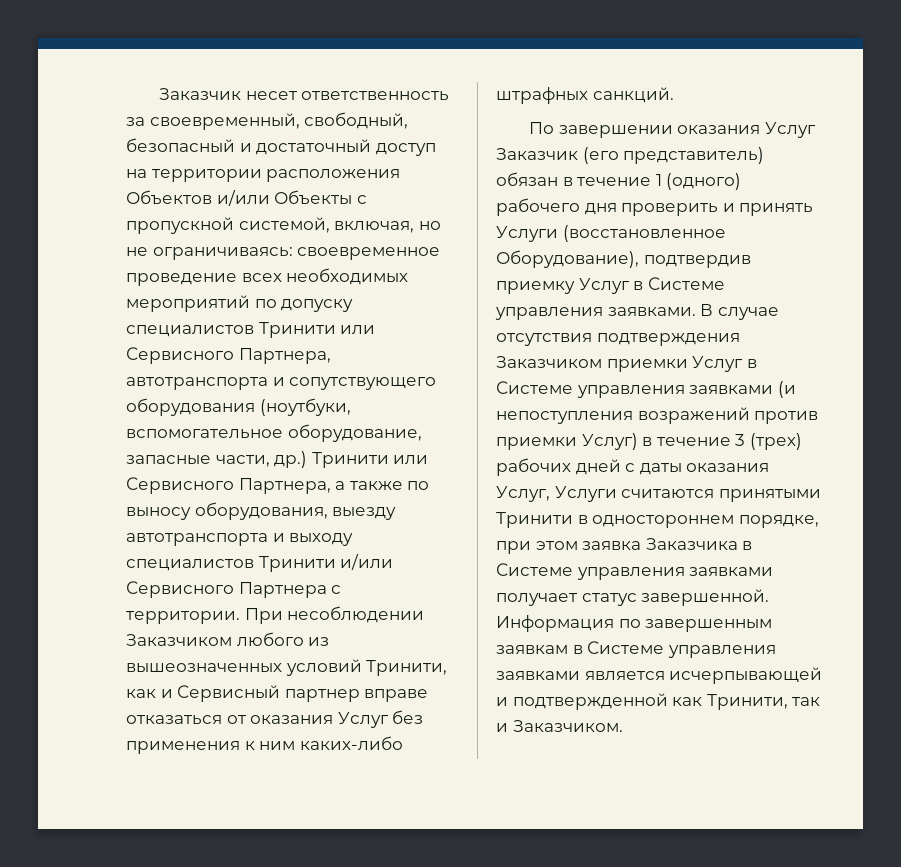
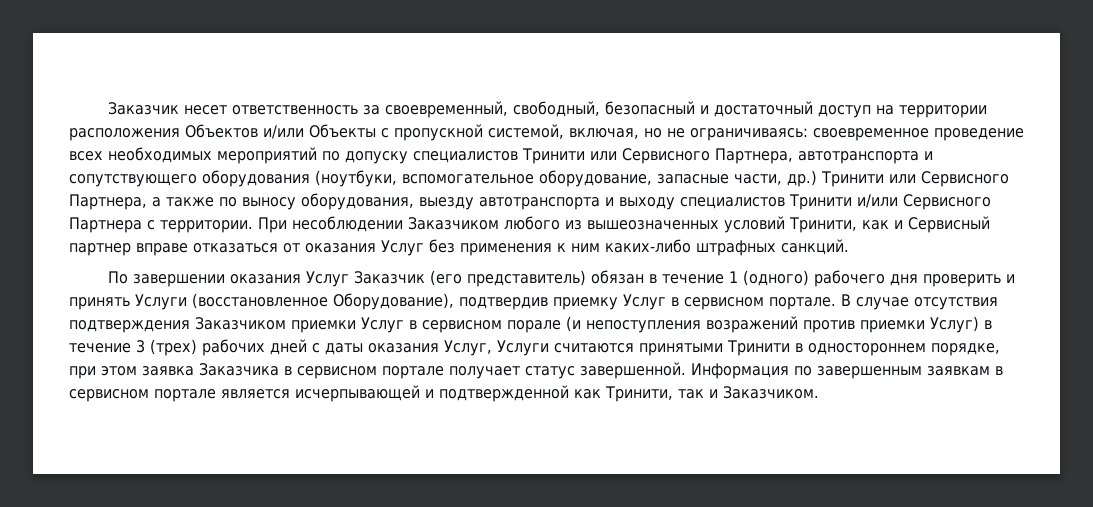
[647,277,725,290] [495,307,696,320] Системе управления заявками. -> [684,297,836,310] сервисном портале.
[496,381,774,398] Системе управления заявками -> [422,320,561,333] сервисном порале
[496,563,774,580] Системе управления заявками -> [297,366,444,379] сервисном портале
[587,641,776,658] [496,671,580,680] Системе управления заявками -> [69,389,216,402] сервисном портале

